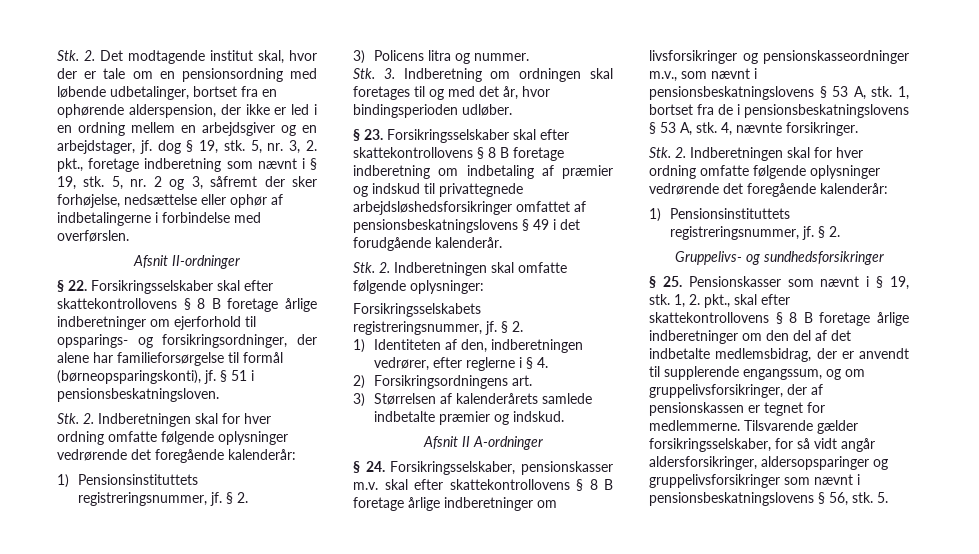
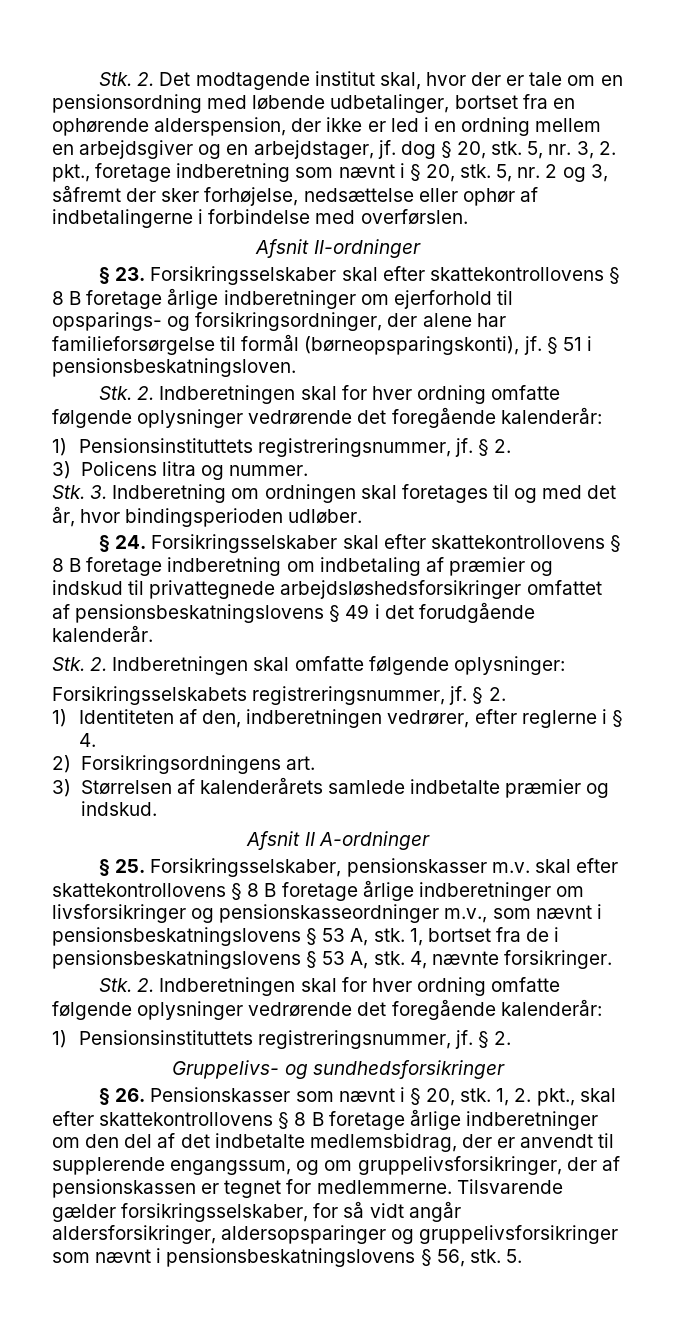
[199,140,219,154] 19, -> [457,141,487,159] 20,
[57,176,76,190] 19, -> [425,164,455,182] 20,
[68,280,87,291] 22. -> [115,267,146,281] 23.
[364,129,383,140] 23. -> [115,535,147,549] 24.
[365,461,385,472] 24. -> [115,859,146,873] 25.
[662,276,682,287] 25. -> [115,1088,146,1102] 26.
[890,276,909,290] 19, -> [426,1088,456,1106] 20,

